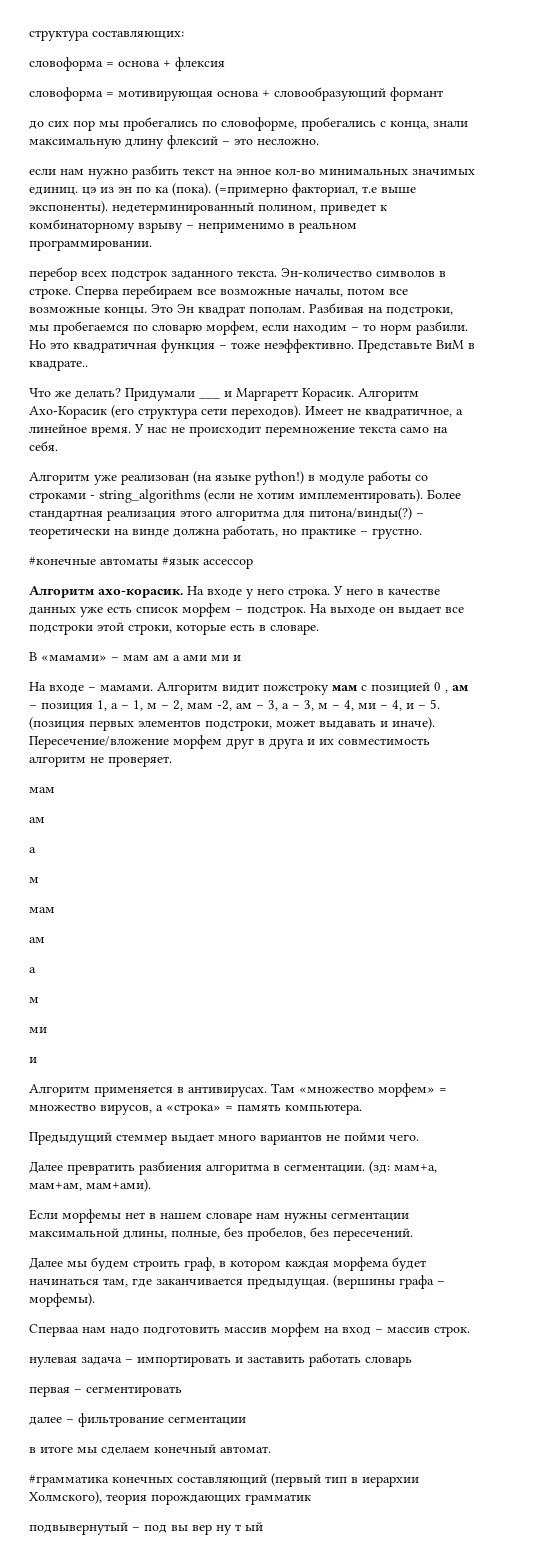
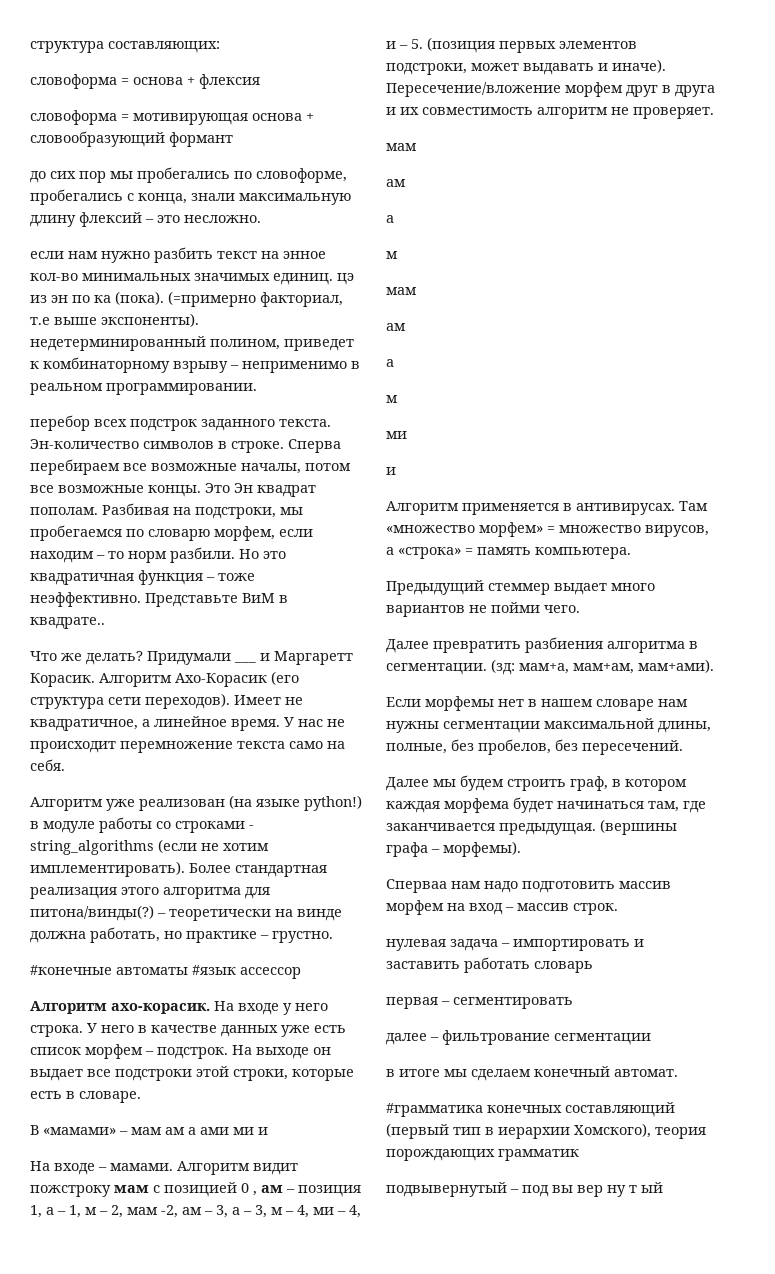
[29,1491,102,1504] Холмского), -> [574,1123,651,1138] Хомского),

